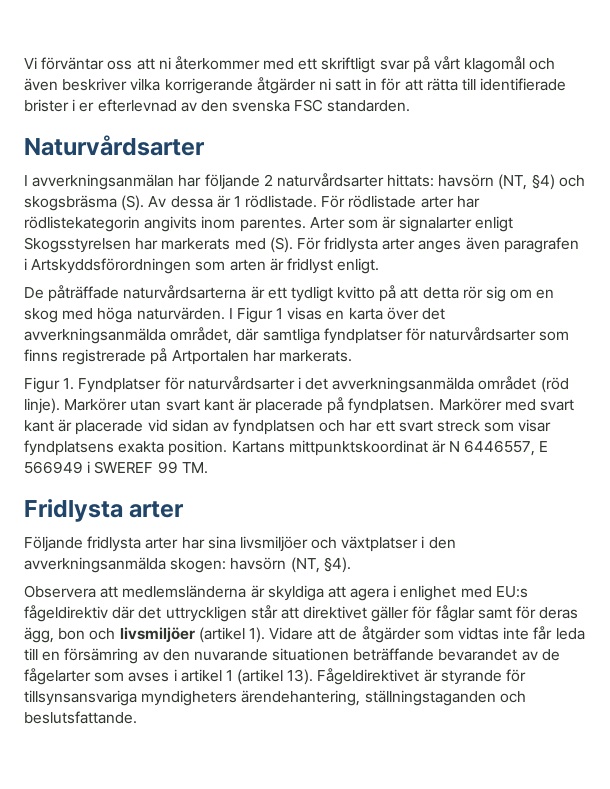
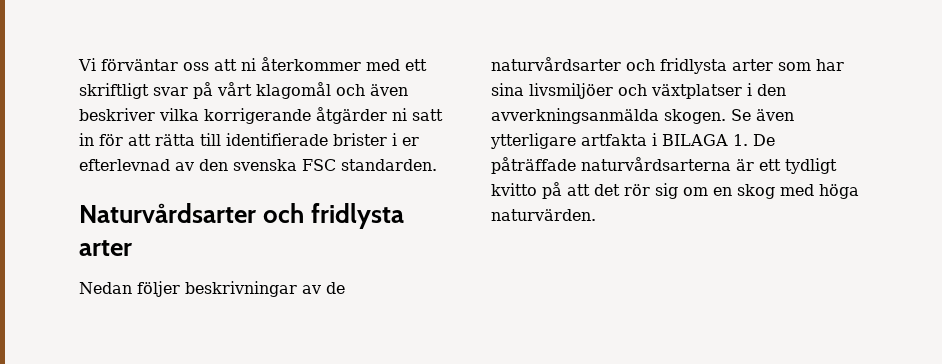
[24,173,585,190] [24,195,480,211] [24,216,514,232] [24,237,579,253] [24,258,380,274] // I avverkningsanmälan har följande 2 naturvårdsarter hittats: havsörn (NT, §4) och skogsbräsma (S). Av dessa är 1 rödlistade. För rödlistade arter har rödlistekategorin angivits inom parentes. Arter som är signalarter enligt Skogsstyrelsen har markerats med (S). För fridlysta arter anges även paragrafen i Artskyddsförordningen som arten är fridlyst enligt. // -> [263,203,405,229] [79,240,132,256] [79,281,345,297] [491,57,844,74] [491,83,786,99] [491,108,794,124] [490,133,748,149] och fridlysta arter // Nedan följer beskrivningar av de naturvårdsarter och fridlysta arter som har sina livsmiljöer och växtplatser i den avverkningsanmälda skogen. Se även ytterligare artfakta i BILAGA 1.
[422,287,459,299] detta -> [594,184,620,196] det
[228,307,446,323] [24,327,570,344] [24,348,352,365] [24,376,569,393] [24,397,575,414] [24,419,552,435] [24,440,549,456] [24,461,208,474] [24,499,185,522] [24,536,456,552] [24,557,351,573] [24,585,528,601] [24,605,579,622] [24,626,585,643] [24,648,560,664] [24,668,527,685] [24,690,526,706] [24,711,137,724] I Figur 1 visas en karta över det avverkningsanmälda området, där samtliga fyndplatser för naturvårdsarter som finns registrerade på Artportalen har markerats. // Figur 1. Fyndplatser för naturvårdsarter i det avverkningsanmälda området (röd linje). Markörer utan svart kant är placerade på fyndplatsen. Markörer med svart kant är placerade vid sidan av fyndplatsen och har ett svart streck som visar fyndplatsens exakta position. Kartans mittpunktskoordinat är N 6446557, E 566949 i SWEREF 99 TM. // Fridlysta arter // Följande fridlysta arter har sina livsmiljöer och växtplatser i den avverkningsanmälda skogen: havsörn (NT, §4). // Observera att medlemsländerna är skyldiga att agera i enlighet med EU:s fågeldirektiv där det uttryckligen står att direktivet gäller för fåglar samt för deras ägg, bon och livsmiljöer (artikel 1). Vidare att de åtgärder som vidtas inte får leda till en försämring av den nuvarande situationen beträffande bevarandet av de fågelarter som avses i artikel 1 (artikel 13). Fågeldirektivet är styrande för tillsynsansvariga myndigheters ärendehantering, ställningstaganden och beslutsfattande. -> (596, 215) none

